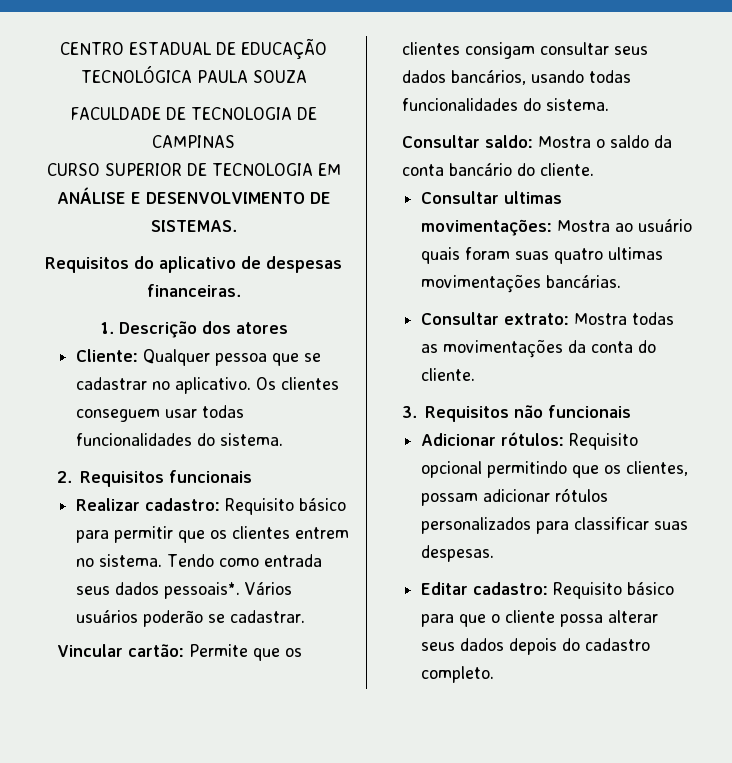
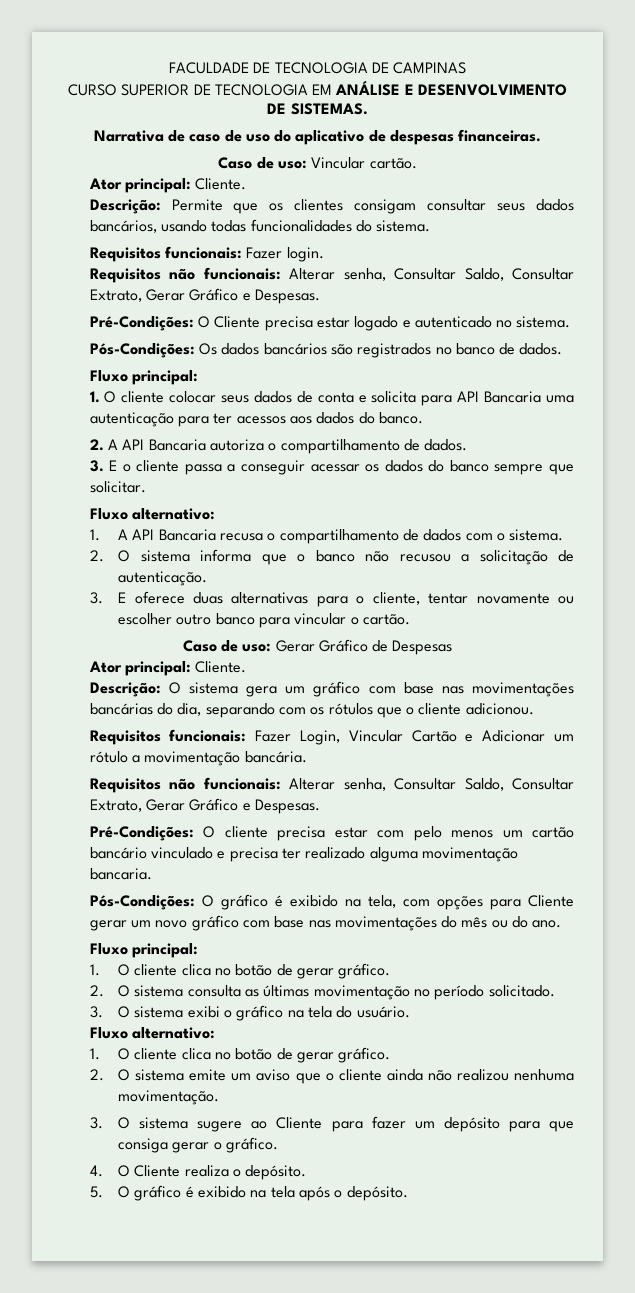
[60,38,327,59] [80,66,307,83] CENTRO ESTADUAL DE EDUCAÇÃO TECNOLÓGICA PAULA SOUZA // -> (168, 68) none
[45,257,129,273] Requisitos -> [93,130,270,142] Narrativa de caso de uso
[99,321,288,338] [75,349,321,366] [75,377,339,394] [75,405,244,422] [75,433,283,446] [56,470,253,487] [75,498,346,515] [75,526,349,543] [75,554,322,567] [75,582,292,599] [75,610,305,627] [56,644,184,657] 1. Descrição dos atores // Cliente: Qualquer pessoa que se cadastrar no aplicativo. Os clientes conseguem usar todas funcionalidades do sistema. // 2. Requisitos funcionais // Realizar cadastro: Requisito básico para permitir que os clientes entrem no sistema. Tendo como entrada seus dados pessoais*. Vários usuários poderão se cadastrar. // Vincular cartão: -> [218,157,417,169] [88,178,247,193] [89,199,161,214] Caso de uso: Vincular cartão. // Ator principal: Cliente. // Descrição:
[401,135,672,148] [401,163,594,176] [420,191,562,204] [420,219,692,236] [420,247,663,264] [420,274,621,293] [420,312,674,325] [420,339,656,358] [420,368,475,381] [401,405,632,422] [420,432,638,450] [420,461,688,478] [420,488,608,506] [420,517,688,534] [420,545,494,562] [420,582,674,599] [420,610,658,627] [420,638,650,655] [420,666,494,683] Consultar saldo: Mostra o saldo da conta bancário do cliente. // Consultar ultimas movimentações: Mostra ao usuário quais foram suas quatro ultimas movimentações bancárias. // Consultar extrato: Mostra todas as movimentações da conta do cliente. // 3. Requisitos não funcionais // Adicionar rótulos: Requisito opcional permitindo que os clientes, possam adicionar rótulos personalizados para classificar suas despesas. // Editar cadastro: Requisito básico para que o cliente possa alterar seus dados depois do cadastro completo. -> [89,246,324,262] [89,267,574,283] [89,288,320,304] [89,316,571,331] [89,343,563,358] [89,370,198,385] [89,391,574,406] [89,412,423,427] [89,439,468,454] [89,460,574,475] [89,481,146,493] [89,508,215,520] [89,529,564,544] [89,549,574,565] [118,571,208,586] [89,591,574,607] [118,613,411,628] [182,639,453,655] [88,661,247,676] [89,681,574,697] [89,703,534,718] [89,729,574,745] [89,751,307,766] [89,777,574,793] [89,798,320,814] [89,826,575,841] [89,847,518,862] [89,868,152,880] [89,894,575,910] [89,915,562,931] [89,943,198,958] [89,963,391,979] [89,985,555,1000] [89,1005,410,1021] [89,1027,215,1039] [89,1047,391,1063] [89,1069,574,1084] [118,1090,220,1105] [89,1116,574,1132] [118,1137,279,1153] [89,1165,307,1180] [89,1185,408,1201] Requisitos funcionais: Fazer login. // Requisitos não funcionais: Alterar senha, Consultar Saldo, Consultar Extrato, Gerar Gráfico e Despesas. // Pré-Condições: O Cliente precisa estar logado e autenticado no sistema. // Pós-Condições: Os dados bancários são registrados no banco de dados. // Fluxo principal: // 1. O cliente colocar seus dados de conta e solicita para API Bancaria uma autenticação para ter acessos aos dados do banco. // 2. A API Bancaria autoriza o compartilhamento de dados. // 3. E o cliente passa a conseguir acessar os dados do banco sempre que solicitar. // Fluxo alternativo: // 1. A API Bancaria recusa o compartilhamento de dados com o sistema. // 2. O sistema informa que o banco não recusou a solicitação de autenticação. // 3. E oferece duas alternativas para o cliente, tentar novamente ou escolher outro banco para vincular o cartão. // Caso de uso: Gerar Gráfico de Despesas // Ator principal: Cliente. // Descrição: O sistema gera um gráfico com base nas movimentações bancárias do dia, separando com os rótulos que o cliente adicionou. // Requisitos funcionais: Fazer Login, Vincular Cartão e Adicionar um rótulo a movimentação bancária. // Requisitos não funcionais: Alterar senha, Consultar Saldo, Consultar Extrato, Gerar Gráfico e Despesas. // Pré-Condições: O cliente precisa estar com pelo menos um cartão bancário vinculado e precisa ter realizado alguma movimentação bancaria. // Pós-Condições: O gráfico é exibido na tela, com opções para Cliente gerar um novo gráfico com base nas movimentações do mês ou do ano. // Fluxo principal: // 1. O cliente clica no botão de gerar gráfico. // 2. O sistema consulta as últimas movimentação no período solicitado. // 3. O sistema exibi o gráfico na tela do usuário. // Fluxo alternativo: // 1. O cliente clica no botão de gerar gráfico. // 2. O sistema emite um aviso que o cliente ainda não realizou nenhuma movimentação. // 3. O sistema sugere ao Cliente para fazer um depósito para que consiga gerar o gráfico. // 4. O Cliente realiza o depósito. // 5. O gráfico é exibido na tela após o depósito.

